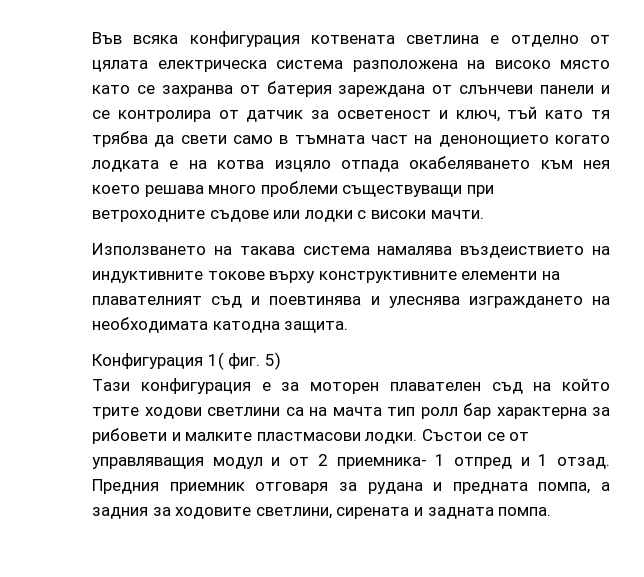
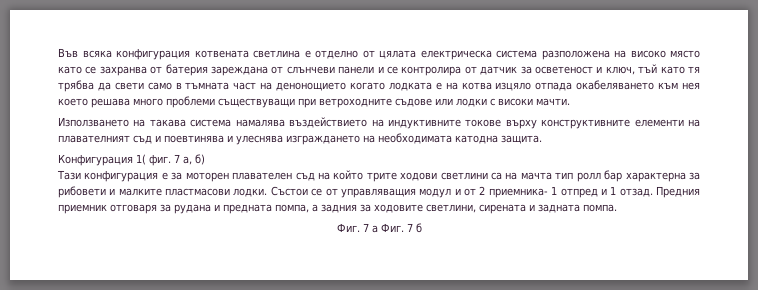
[460,246,585,258] въздеиствието -> [289,117,368,128] въздействието
[264,352,281,370] 5) -> [174,154,205,165] 7 a, б)
(552, 511) none -> [336,223,422,233] // Фиг. 7 а Фиг. 7 б

